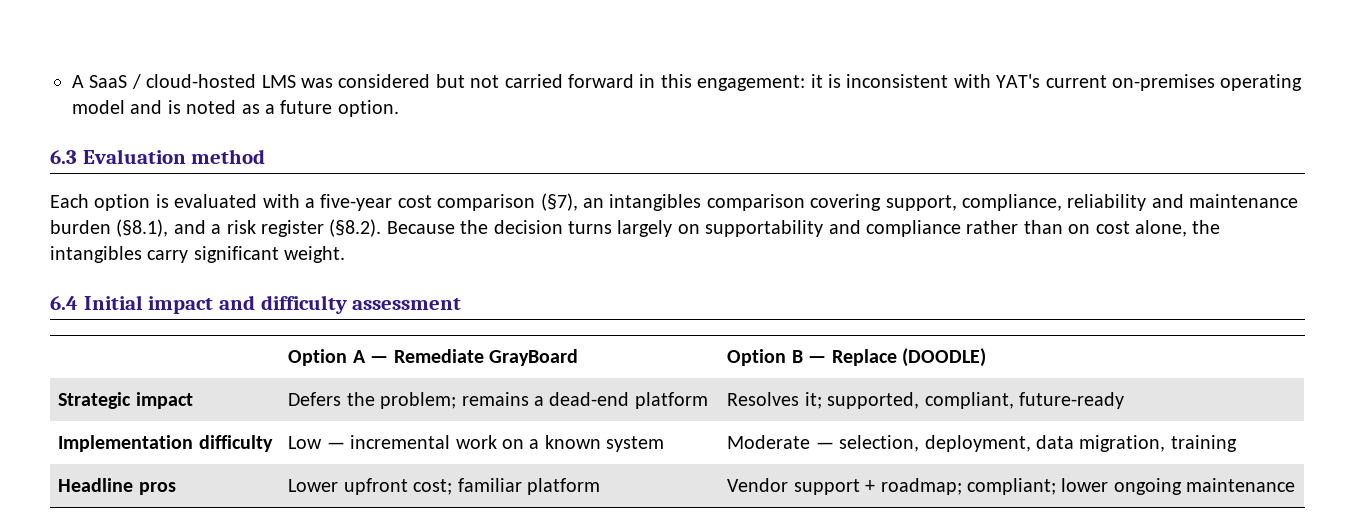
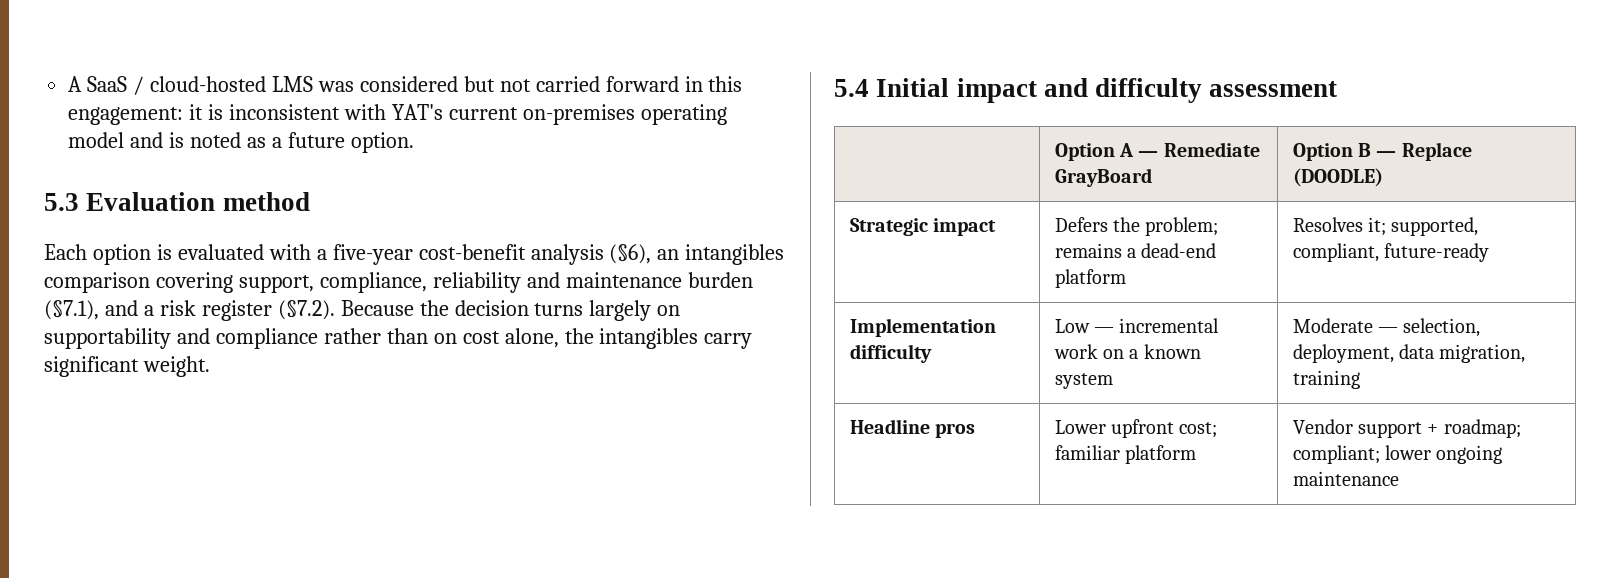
[50,150,77,164] 6.3 -> [44,193,79,211] 5.3
[397,193,578,211] cost comparison (§7), -> [418,244,652,265] cost-benefit analysis (§6),
[116,219,169,237] (§8.1), -> [44,300,99,320] (§7.1),
[329,219,382,237] (§8.2). -> [277,300,335,320] (§7.2).
[50,296,78,310] 6.4 -> [834,79,869,97] 5.4

